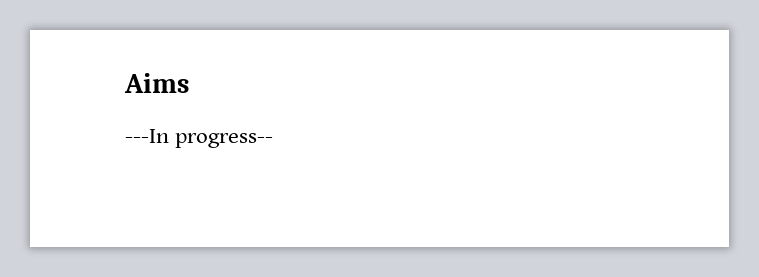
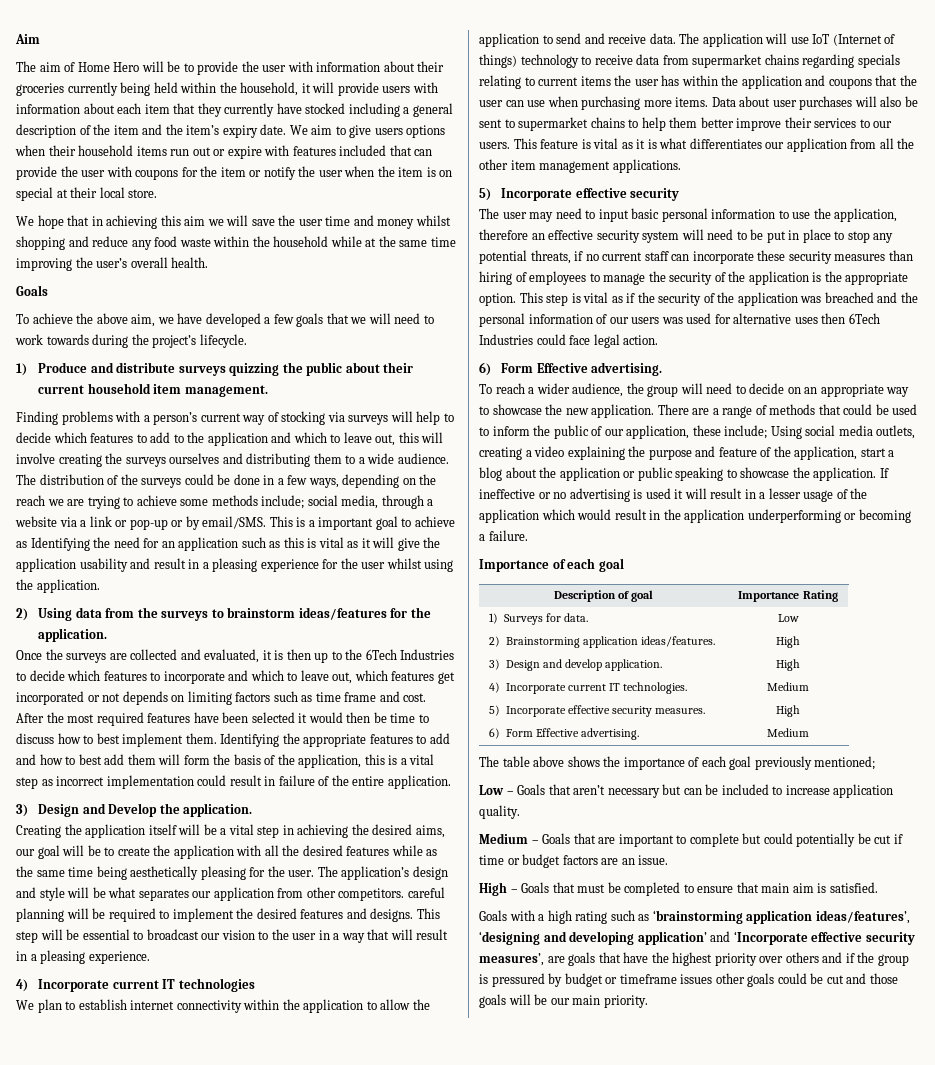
[124,73,189,93] [125,129,274,148] Aims // ---In progress-- -> [15,34,40,44] [16,61,445,75] [16,82,438,96] [16,103,453,117] [16,124,446,138] [15,145,433,159] [16,166,453,180] [16,187,158,201] [16,215,451,229] [16,236,456,250] [16,257,209,271] [16,285,48,296] [16,313,434,327] [15,334,247,348] [16,362,414,376] [38,383,268,397] [16,411,454,425] [16,432,444,446] [16,453,449,467] [16,474,437,488] [16,495,434,509] [15,516,455,530] [16,537,441,551] [16,558,454,572] [16,579,100,593] [16,607,431,621] [38,628,108,642] [16,649,455,663] [16,670,455,684] [16,691,427,705] [16,712,429,726] [16,733,450,747] [16,754,435,768] [16,775,451,789] [16,803,253,817] [16,824,445,838] [16,845,438,859] [16,866,448,880] [16,887,445,901] [16,908,440,922] [16,929,449,943] [16,950,150,964] [16,978,255,992] [16,999,430,1013] [479,33,896,47] [479,54,900,68] [479,75,917,89] [479,96,918,110] [479,117,893,131] [479,138,915,152] [479,159,681,173] [479,188,680,201] [479,208,898,222] [479,229,894,243] [479,250,913,264] [479,271,909,285] [479,292,918,306] [479,313,880,327] [479,334,659,348] [479,362,663,376] [479,383,910,397] [479,404,918,418] [479,425,916,439] [479,446,895,460] [479,467,889,481] [479,488,868,502] [479,509,911,523] [479,530,528,541] [479,558,624,572] [553,590,654,602] [738,590,838,602] [488,613,588,625] [777,614,799,622] [488,636,715,648] [776,636,800,648] [488,659,662,671] [776,659,800,671] [488,682,687,694] [767,682,809,691] [488,705,705,717] [776,705,800,717] [488,728,639,740] [767,728,809,737] [479,756,876,770] [479,784,894,798] [479,805,520,819] [479,833,903,847] [479,854,669,868] [479,882,878,896] [479,910,910,924] [479,931,915,945] [479,952,909,966] [479,973,898,987] [479,994,648,1008] Aim // The aim of Home Hero will be to provide the user with information about their groceries currently being held within the household, it will provide users with information about each item that they currently have stocked including a general description of the item and the item’s expiry date. We aim to give users options when their household items run out or expire with features included that can provide the user with coupons for the item or notify the user when the item is on special at their local store. // We hope that in achieving this aim we will save the user time and money whilst shopping and reduce any food waste within the household while at the same time improving the user’s overall health. // Goals // To achieve the above aim, we have developed a few goals that we will need to work towards during the project’s lifecycle. // 1) Produce and distribute surveys quizzing the public about their current household item management. // Finding problems with a person’s current way of stocking via surveys will help to decide which features to add to the application and which to leave out, this will involve creating the surveys ourselves and distributing them to a wide audience. The distribution of the surveys could be done in a few ways, depending on the reach we are trying to achieve some methods include; social media, through a website via a link or pop-up or by email/SMS. This is a important goal to achieve as Identifying the need for an application such as this is vital as it will give the application usability and result in a pleasing experience for the user whilst using the application. // 2) Using data from the surveys to brainstorm ideas/features for the application. // Once the surveys are collected and evaluated, it is then up to the 6Tech Industries to decide which features to incorporate and which to leave out, which features get incorporated or not depends on limiting factors such as time frame and cost. After the most required features have been selected it would then be time to discuss how to best implement them. Identifying the appropriate features to add and how to best add them will form the basis of the application, this is a vital step as incorrect implementation could result in failure of the entire application. // 3) Design and Develop the application. // Creating the application itself will be a vital step in achieving the desired aims, our goal will be to create the application with all the desired features while as the same time being aesthetically pleasing for the user. The application’s design and style will be what separates our application from other competitors. careful planning will be required to implement the desired features and designs. This step will be essential to broadcast our vision to the user in a way that will result in a pleasing experience. // 4) Incorporate current IT technologies // We plan to establish internet connectivity within the application to allow the application to send and receive data. The application will use IoT (Internet of things) technology to receive data from supermarket chains regarding specials relating to current items the user has within the application and coupons that the user can use when purchasing more items. Data about user purchases will also be sent to supermarket chains to help them better improve their services to our users. This feature is vital as it is what differentiates our application from all the other item management applications. // 5) Incorporate effective security // The user may need to input basic personal information to use the application, therefore an effective security system will need to be put in place to stop any potential threats, if no current staff can incorporate these security measures than hiring of employees to manage the security of the application is the appropriate option. This step is vital as if the security of the application was breached and the personal information of our users was used for alternative uses then 6Tech Industries could face legal action. // 6) Form Effective advertising. // To reach a wider audience, the group will need to decide on an appropriate way to showcase the new application. There are a range of methods that could be used to inform the public of our application, these include; Using social media outlets, creating a video explaining the purpose and feature of the application, start a blog about the application or public speaking to showcase the application. If ineffective or no advertising is used it will result in a lesser usage of the application which would result in the application underperforming or becoming a failure. // Importance of each goal // Description of goal | Importance Rating // 1) Surveys for data. | Low // 2) Brainstorming application ideas/features. | High // 3) Design and develop application. | High // 4) Incorporate current IT technologies. | Medium // 5) Incorporate effective security measures. | High // 6) Form Effective advertising. | Medium // The table above shows the importance of each goal previously mentioned; // Low – Goals that aren’t necessary but can be included to increase application quality. // Medium – Goals that are important to complete but could potentially be cut if time or budget factors are an issue. // High – Goals that must be completed to ensure that main aim is satisfied. // Goals with a high rating such as ‘brainstorming application ideas/features’, ‘designing and developing application’ and ‘Incorporate effective security measures’, are goals that have the highest priority over others and if the group is pressured by budget or timeframe issues other goals could be cut and those goals will be our main priority.

